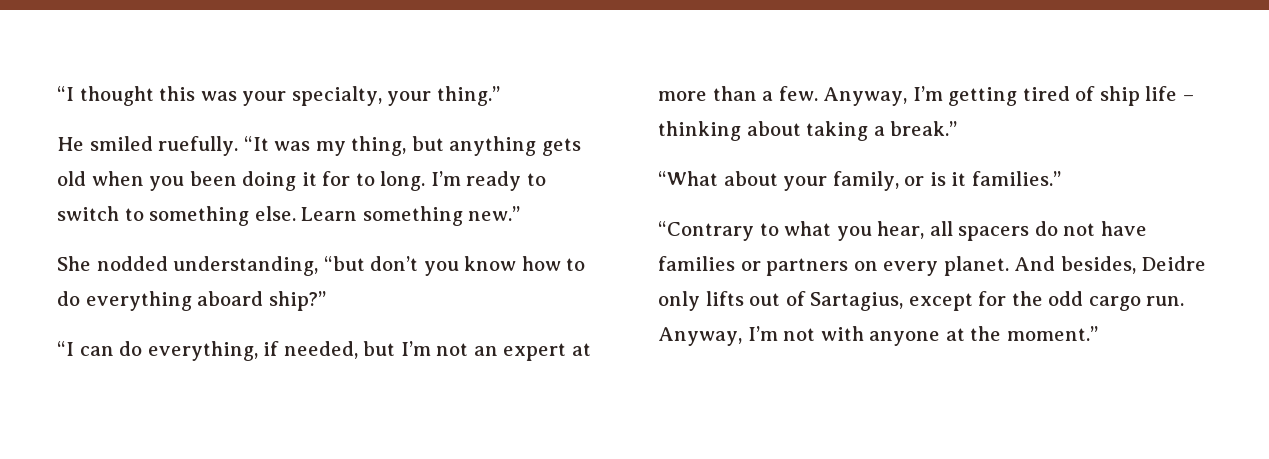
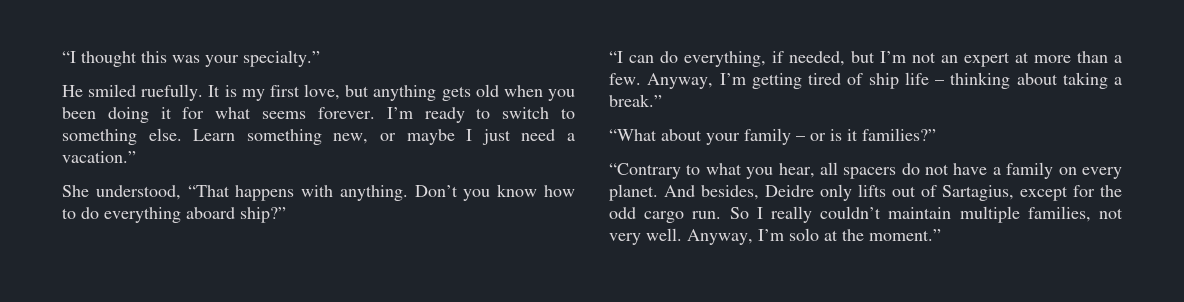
[291,86,500,106] specialty, your thing.” -> [243,50,320,67] specialty.”
[243,136,407,156] “It was my thing, -> [208,84,341,101] It is my first love,
[355,171,426,191] to long. -> [215,107,375,119] what seems forever.
[468,206,521,221] [57,256,419,276] new.” // She nodded understanding, “but don’t -> [333,129,576,145] [62,151,136,163] [62,185,458,201] new, or maybe I just need a vacation.” // She understood, “That happens with anything. Don’t
[832,171,899,191] family, -> [744,128,805,145] family –
[971,171,1061,186] families.” -> [862,128,936,141] families?”
[658,256,849,276] families or partners -> [992,162,1054,179] a family
[658,326,941,346] Anyway, I’m not with anyone -> [729,206,1123,223] [609,228,819,245] So I really couldn’t maintain multiple families, not very well. Anyway, I’m solo

